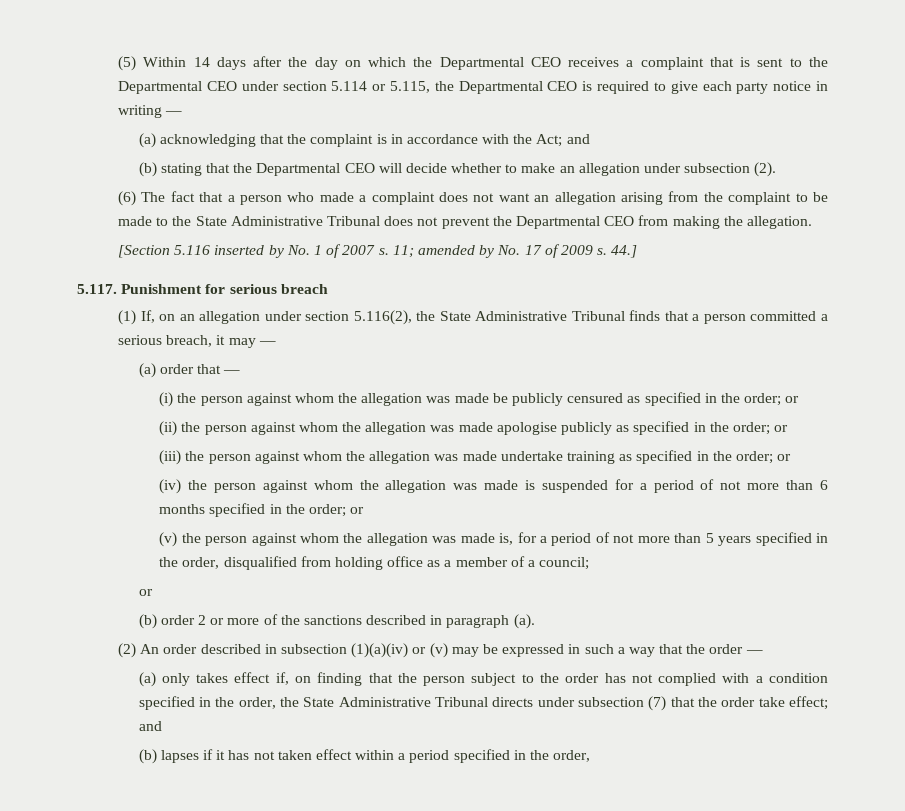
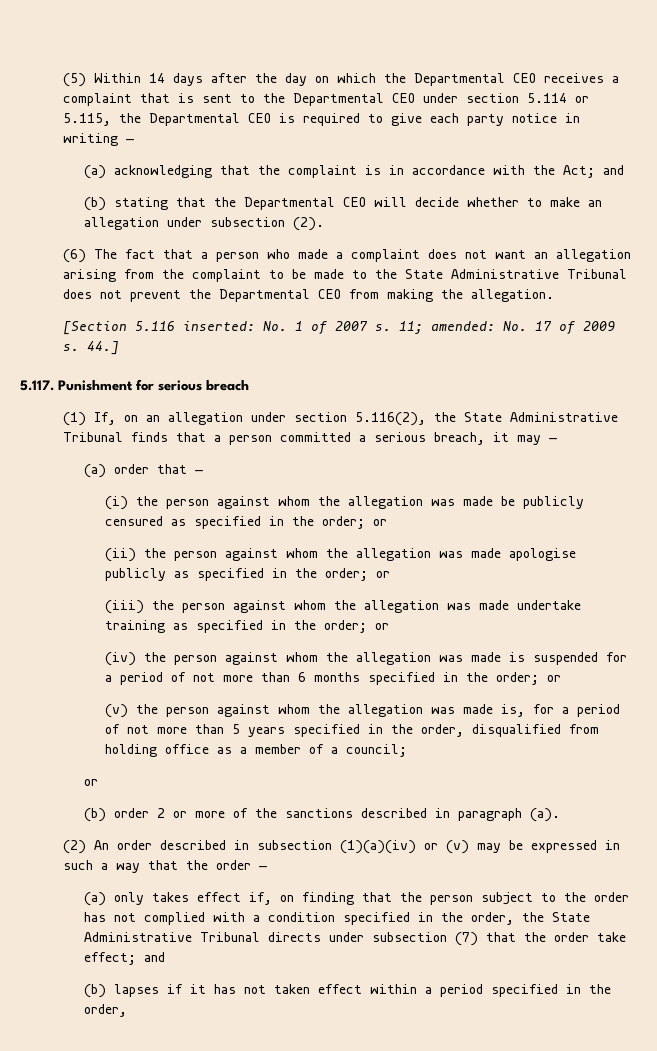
[214,245,284,258] inserted by -> [182,321,255,331] inserted:
[417,245,495,258] amended by -> [430,321,495,331] amended:

